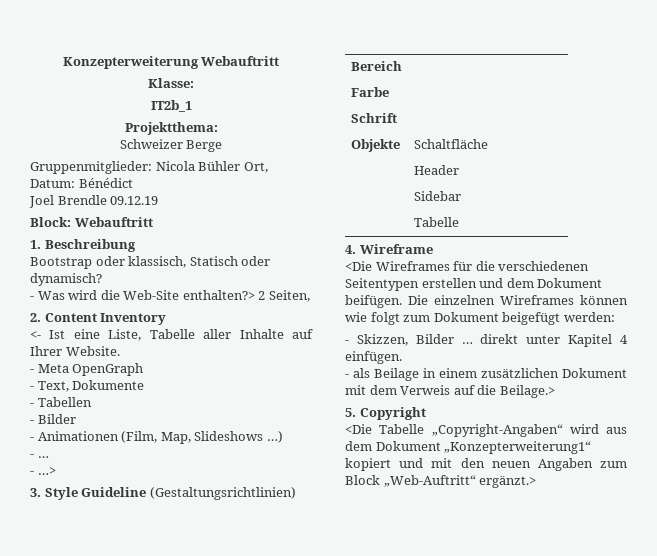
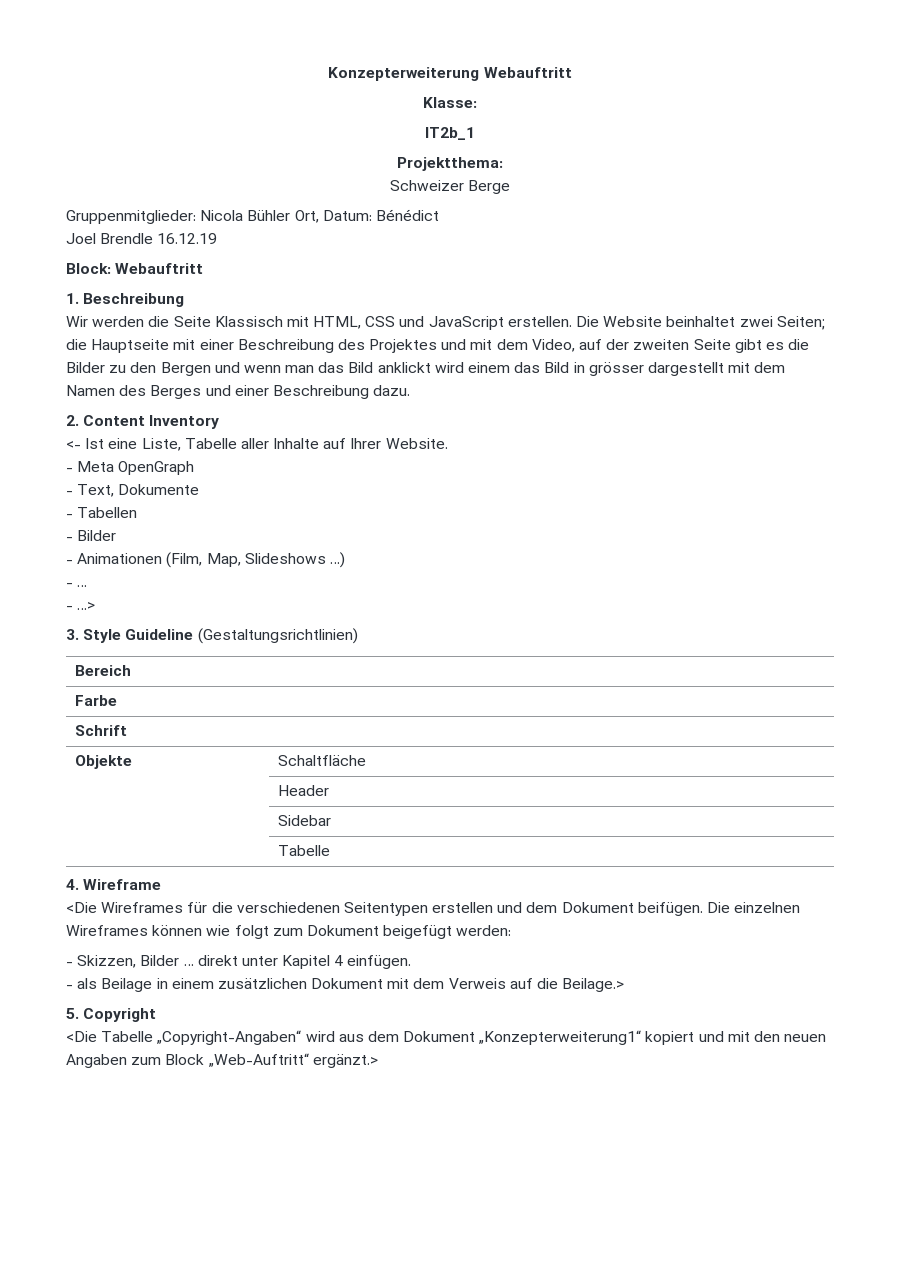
[110,196,159,205] 09.12.19 -> [157,233,218,244] 16.12.19
[30,256,271,269] [30,273,102,286] [30,290,310,302] Bootstrap oder klassisch, Statisch oder dynamisch? // - Was wird die Web-Site enthalten?> 2 Seiten, -> [66,316,825,330] [66,339,810,353] [66,362,786,376] [66,385,411,399] Wir werden die Seite Klassisch mit HTML, CSS und JavaScript erstellen. Die Website beinhaltet zwei Seiten; die Hauptseite mit einer Beschreibung des Projektes und mit dem Video, auf der zweiten Seite gibt es die Bilder zu den Bergen und wenn man das Bild anklickt wird einem das Bild in grösser dargestellt mit dem Namen des Berges und einer Beschreibung dazu.

